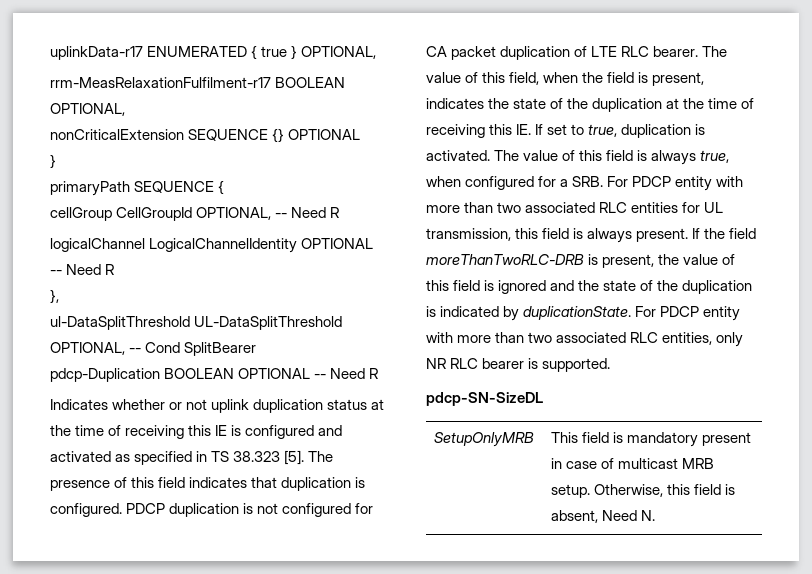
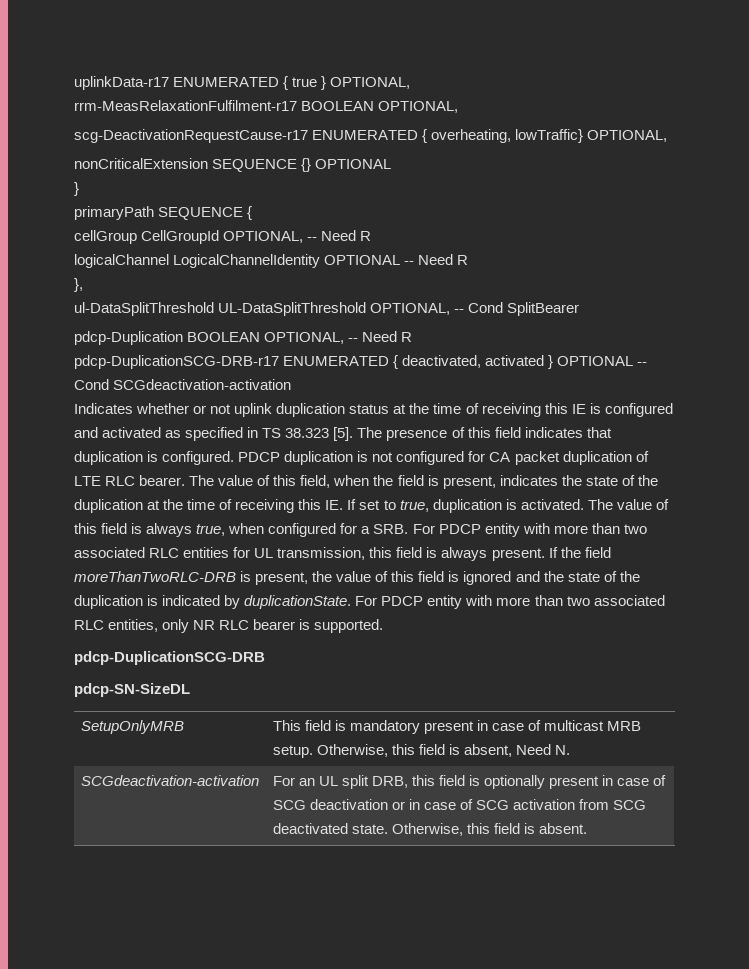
(125, 109) none -> [74,129,668,143] // scg-DeactivationRequestCause-r17 ENUMERATED { overheating, lowTraffic} OPTIONAL,
[238,368,379,379] OPTIONAL -- Need R -> [264,331,413,344] [74,355,648,369] [74,379,292,390] OPTIONAL, -- Need R // pdcp-DuplicationSCG-DRB-r17 ENUMERATED { deactivated, activated } OPTIONAL -- Cond SCGdeactivation-activation
(611, 365) none -> [74,651,265,665] // pdcp-DuplicationSCG-DRB
(656, 515) none -> [80,775,259,786] [272,775,667,789] [272,799,647,810] [272,823,587,836] // SCGdeactivation-activation | For an UL split DRB, this field is optionally present in case of SCG deactivation or in case of SCG activation from SCG deactivated state. Otherwise, this field is absent.

